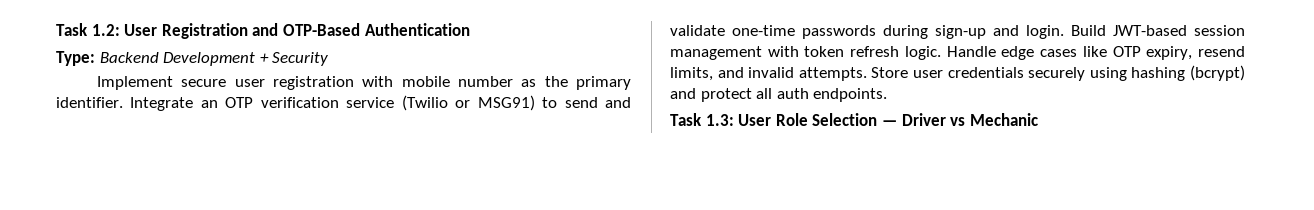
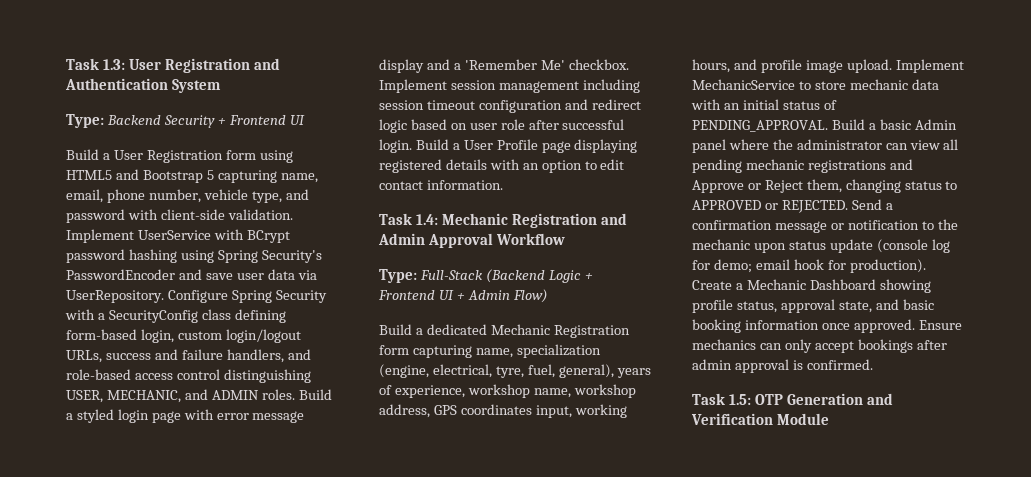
[56,23,120,36] Task 1.2: -> [66,58,125,70] Task 1.3:
[282,23,360,36] OTP-Based -> (280, 64) none
(470, 29) none -> [171,79,221,93] System
[163,52,329,66] [96,76,632,90] [56,95,631,111] [670,25,1245,39] [670,46,1245,60] [670,65,1245,81] [670,88,888,102] [670,113,1038,126] Development + Security // Implement secure user registration with mobile number as the primary identifier. Integrate an OTP verification service (Twilio or MSG91) to send and validate one-time passwords during sign-up and login. Build JWT-based session management with token refresh logic. Handle edge cases like OTP expiry, resend limits, and invalid attempts. Store user credentials securely using hashing (bcrypt) and protect all auth endpoints. // Task 1.3: User Role Selection — Driver vs Mechanic -> [163,115,305,128] [66,149,293,163] [66,169,318,183] [66,189,309,203] [66,209,293,223] [66,229,290,243] [66,249,322,263] [66,269,317,280] [66,290,327,303] [65,309,286,323] [66,329,301,343] [66,349,311,363] [66,369,311,383] [66,389,332,403] [66,409,305,423] [379,59,629,73] [379,79,640,93] [379,99,641,113] [379,119,625,133] [379,139,638,153] [379,159,625,173] [379,180,503,190] [379,213,627,228] [378,233,565,248] [379,269,593,283] [378,289,548,303] [379,324,630,338] [379,344,601,358] [379,364,651,378] [379,384,636,398] [379,404,627,418] [692,59,964,73] [692,79,939,90] [691,99,837,110] [692,119,957,132] [692,139,959,153] [692,159,913,173] [692,179,958,193] [692,199,893,213] [692,219,958,233] [692,239,950,253] [692,259,926,273] [692,279,931,293] [692,299,934,313] [692,319,962,333] [692,339,947,353] [692,359,873,373] [692,393,893,405] [691,413,829,425] Security + Frontend UI // Build a User Registration form using HTML5 and Bootstrap 5 capturing name, email, phone number, vehicle type, and password with client-side validation. Implement UserService with BCrypt password hashing using Spring Security's PasswordEncoder and save user data via UserRepository. Configure Spring Security with a SecurityConfig class defining form-based login, custom login/logout URLs, success and failure handlers, and role-based access control distinguishing USER, MECHANIC, and ADMIN roles. Build a styled login page with error message display and a 'Remember Me' checkbox. Implement session management including session timeout configuration and redirect logic based on user role after successful login. Build a User Profile page displaying registered details with an option to edit contact information. // Task 1.4: Mechanic Registration and Admin Approval Workflow // Type: Full-Stack (Backend Logic + Frontend UI + Admin Flow) // Build a dedicated Mechanic Registration form capturing name, specialization (engine, electrical, tyre, fuel, general), years of experience, workshop name, workshop address, GPS coordinates input, working hours, and profile image upload. Implement MechanicService to store mechanic data with an initial status of PENDING_APPROVAL. Build a basic Admin panel where the administrator can view all pending mechanic registrations and Approve or Reject them, changing status to APPROVED or REJECTED. Send a confirmation message or notification to the mechanic upon status update (console log for demo; email hook for production). Create a Mechanic Dashboard showing profile status, approval state, and basic booking information once approved. Ensure mechanics can only accept bookings after admin approval is confirmed. // Task 1.5: OTP Generation and Verification Module

